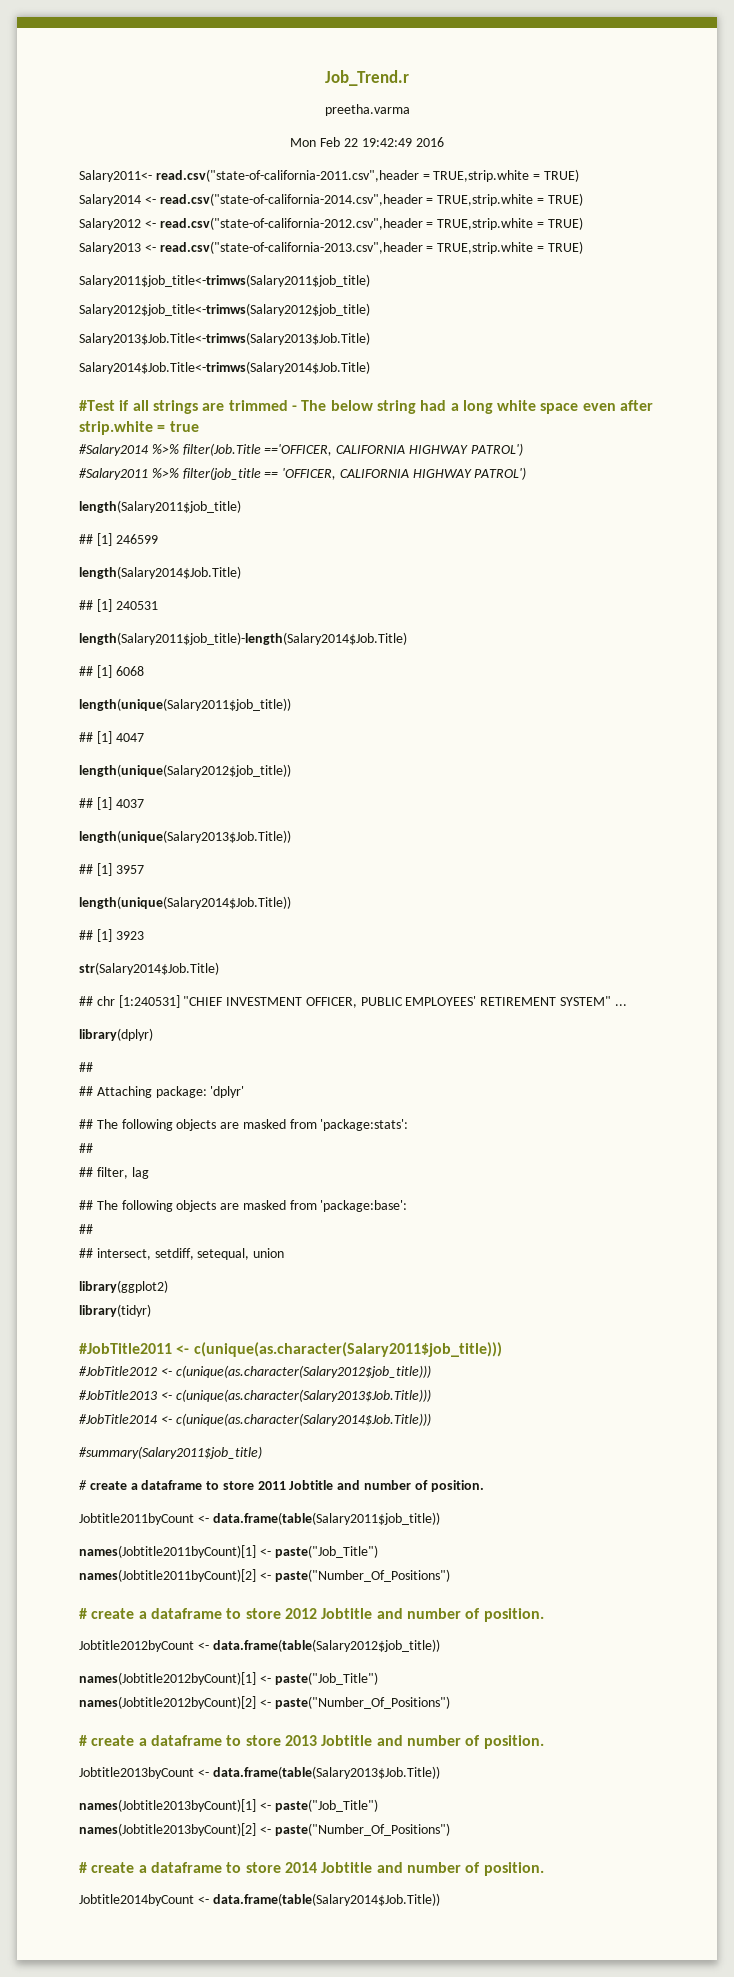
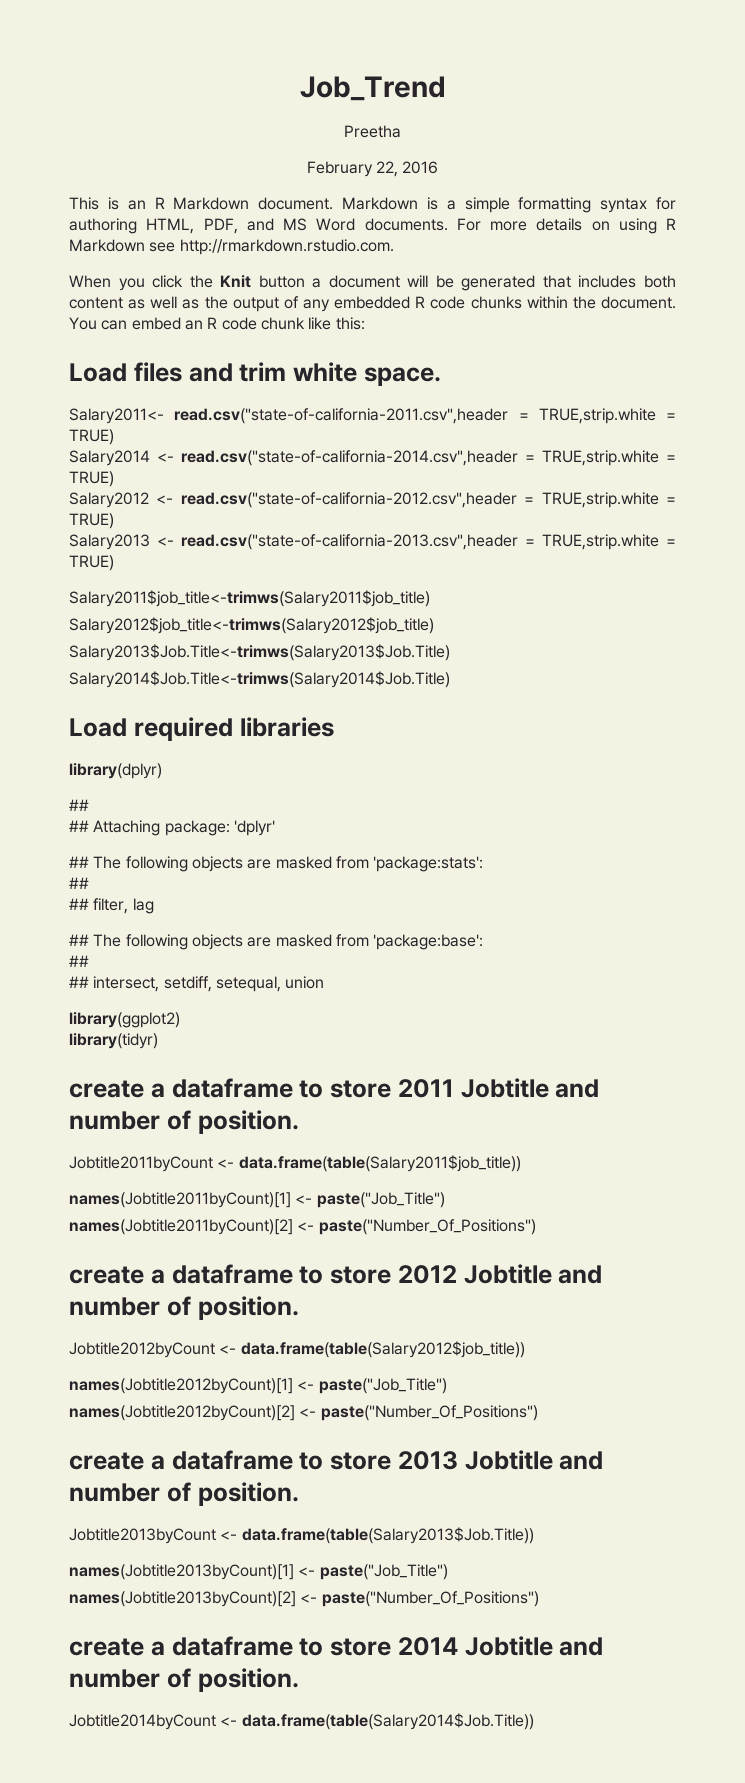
[325,70,409,86] [324,104,410,116] [290,137,444,147] Job_Trend.r // preetha.varma // Mon Feb 22 19:42:49 2016 -> [299,76,446,101] [344,125,401,138] [306,161,439,177] [69,197,676,213] [69,218,676,234] [69,239,394,255] [69,275,677,291] [69,296,677,312] [69,317,365,330] [69,362,441,386] Job_Trend // Preetha // February 22, 2016 // This is an R Markdown document. Markdown is a simple formatting syntax for authoring HTML, PDF, and MS Word documents. For more details on using R Markdown see http://rmarkdown.rstudio.com. // When you click the Knit button a document will be generated that includes both content as well as the output of any embedded R code chunks within the document. You can embed an R code chunk like this: // Load files and trim white space.
[79,400,654,414] [79,421,199,435] [79,443,523,456] [79,467,527,480] [79,500,241,513] [79,533,158,546] [79,566,241,579] [79,599,158,612] [79,632,407,645] [79,665,144,678] [79,698,291,711] [79,731,144,744] [79,764,291,777] [79,797,144,810] [79,830,291,843] [79,863,144,876] [79,896,291,909] [79,929,144,942] [79,962,219,975] [79,995,627,1008] #Test if all strings are trimmed - The below string had a long white space even after strip.white = true // #Salary2014 %>% filter(Job.Title =='OFFICER, CALIFORNIA HIGHWAY PATROL') // #Salary2011 %>% filter(job_title == 'OFFICER, CALIFORNIA HIGHWAY PATROL') // length(Salary2011$job_title) // ## [1] 246599 // length(Salary2014$Job.Title) // ## [1] 240531 // length(Salary2011$job_title)-length(Salary2014$Job.Title) // ## [1] 6068 // length(unique(Salary2011$job_title)) // ## [1] 4047 // length(unique(Salary2012$job_title)) // ## [1] 4037 // length(unique(Salary2013$Job.Title)) // ## [1] 3957 // length(unique(Salary2014$Job.Title)) // ## [1] 3923 // str(Salary2014$Job.Title) // ## chr [1:240531] "CHIEF INVESTMENT OFFICER, PUBLIC EMPLOYEES' RETIREMENT SYSTEM" ... -> [69,717,334,741] Load required libraries
[79,1342,502,1357] [79,1365,431,1378] [79,1389,431,1402] [79,1413,431,1426] [79,1446,262,1459] [79,1480,87,1490] #JobTitle2011 <- c(unique(as.character(Salary2011$job_title))) // #JobTitle2012 <- c(unique(as.character(Salary2012$job_title))) // #JobTitle2013 <- c(unique(as.character(Salary2013$Job.Title))) // #JobTitle2014 <- c(unique(as.character(Salary2014$Job.Title))) // #summary(Salary2011$job_title) // # -> (158, 1041) none
[79,1608,87,1619] # -> (536, 1227) none
[79,1735,87,1746] # -> (538, 1413) none
[79,1862,87,1873] # -> (539, 1599) none

